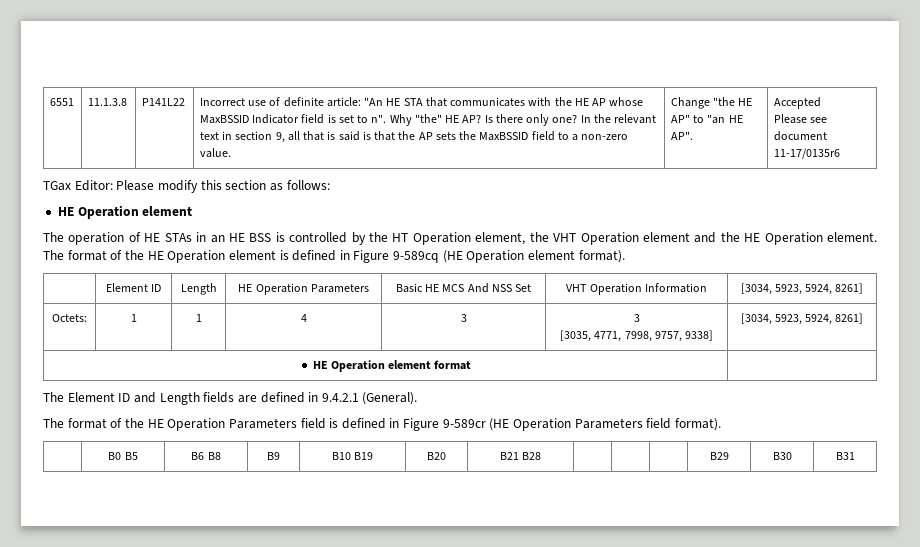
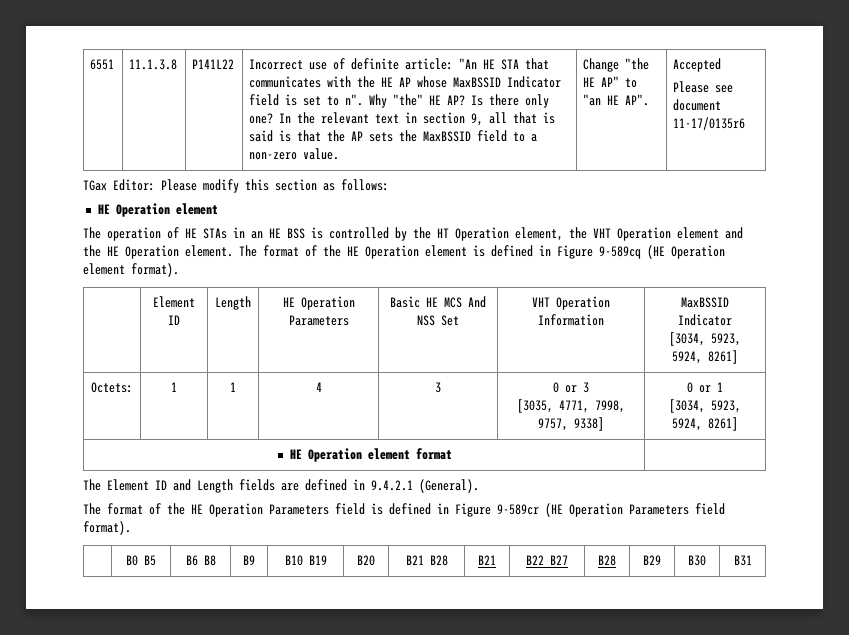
(707, 288) none -> [681,297,729,308] [678,314,732,326] MaxBSSID Indicator //
(467, 318) none -> [553,382,577,393] 0 or
(713, 335) none -> [687,382,723,393] 0 or 1 //
(542, 456) | | -> [478,555,496,565] [526,555,568,565] [598,555,616,566] B21 | B22 B27 | B28

